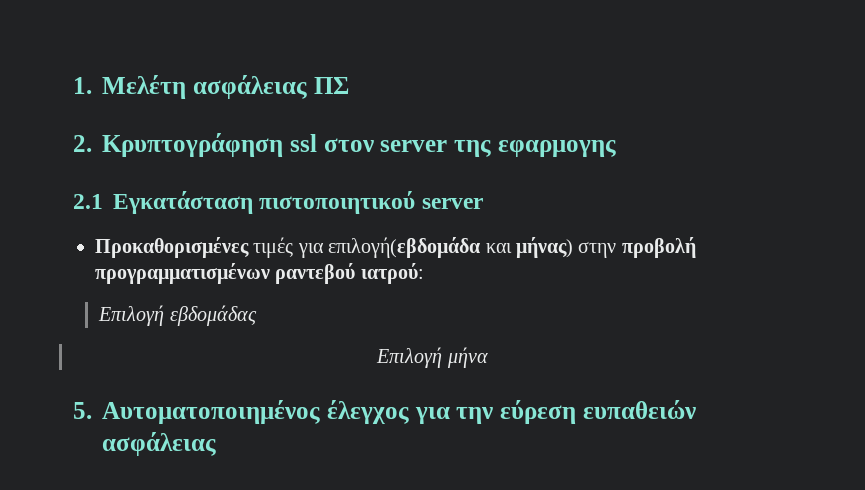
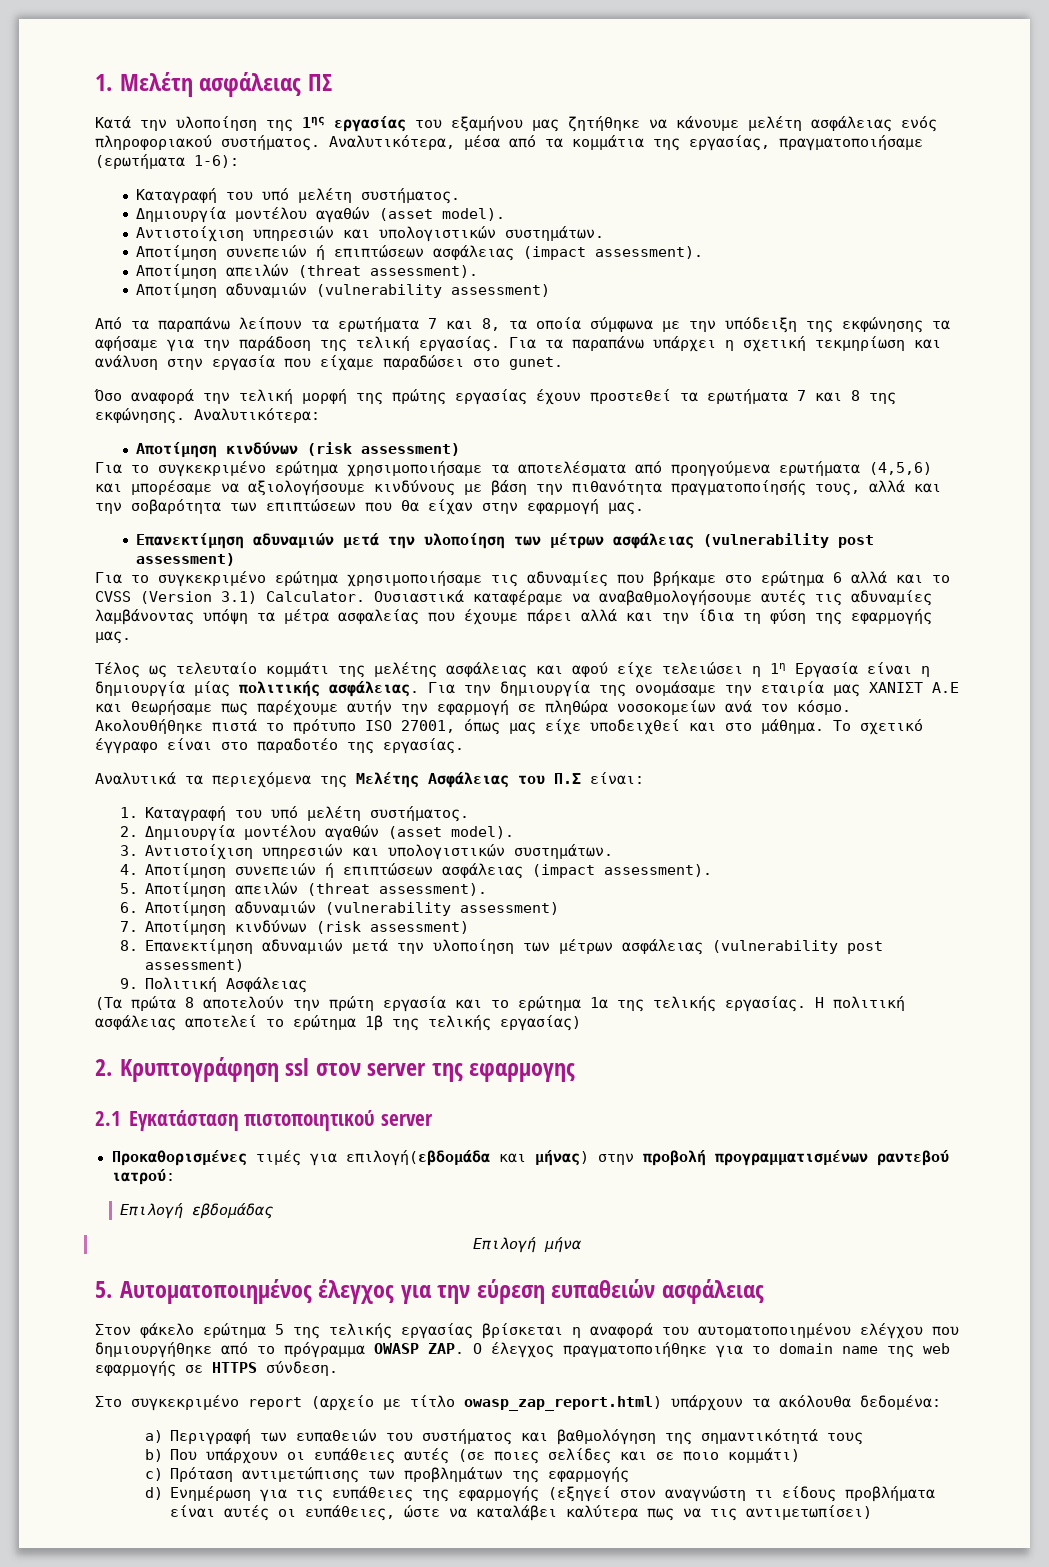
(349, 85) none -> [95,116,937,132] [95,135,923,151] [95,154,239,169] [136,188,461,204] [136,207,506,223] [136,226,605,242] [136,245,704,261] [136,264,479,279] [136,283,551,298] [95,317,950,333] [95,336,941,352] [95,355,563,371] [94,389,896,405] [95,408,320,424] [136,442,461,458] [95,461,932,477] [95,480,941,496] [95,499,644,515] [136,533,875,549] [136,553,236,566] [95,571,950,587] [95,590,932,606] [95,609,932,625] [95,631,131,644] [95,662,930,678] [95,681,959,697] [95,700,851,716] [95,719,923,735] [95,738,464,754] [95,772,644,788] [119,806,470,822] [119,825,515,841] [119,844,614,860] [119,863,713,879] [119,882,488,897] [119,901,560,916] [119,920,470,935] [119,939,884,955] [145,959,245,972] [119,977,308,993] [95,996,905,1012] [95,1015,581,1031] // Κατά την υλοποίηση της 1ης εργασίας του εξαμήνου μας ζητήθηκε να κάνουμε μελέτη ασφάλειας ενός πληροφοριακού συστήματος. Αναλυτικότερα, μέσα από τα κομμάτια της εργασίας, πραγματοποιήσαμε (ερωτήματα 1-6): // Καταγραφή του υπό μελέτη συστήματος. // Δημιουργία μοντέλου αγαθών (asset model). // Αντιστοίχιση υπηρεσιών και υπολογιστικών συστημάτων. // Αποτίμηση συνεπειών ή επιπτώσεων ασφάλειας (impact assessment). // Αποτίμηση απειλών (threat assessment). // Αποτίμηση αδυναμιών (vulnerability assessment) // Από τα παραπάνω λείπουν τα ερωτήματα 7 και 8, τα οποία σύμφωνα με την υπόδειξη της εκφώνησης τα αφήσαμε για την παράδοση της τελική εργασίας. Για τα παραπάνω υπάρχει η σχετική τεκμηρίωση και ανάλυση στην εργασία που είχαμε παραδώσει στο gunet. // Όσο αναφορά την τελική μορφή της πρώτης εργασίας έχουν προστεθεί τα ερωτήματα 7 και 8 της εκφώνησης. Αναλυτικότερα: // Αποτίμηση κινδύνων (risk assessment) // Για το συγκεκριμένο ερώτημα χρησιμοποιήσαμε τα αποτελέσματα από προηγούμενα ερωτήματα (4,5,6) και μπορέσαμε να αξιολογήσουμε κινδύνους με βάση την πιθανότητα πραγματοποίησής τους, αλλά και την σοβαρότητα των επιπτώσεων που θα είχαν στην εφαρμογή μας. // Επανεκτίμηση αδυναμιών μετά την υλοποίηση των μέτρων ασφάλειας (vulnerability post assessment) // Για το συγκεκριμένο ερώτημα χρησιμοποιήσαμε τις αδυναμίες που βρήκαμε στο ερώτημα 6 αλλά και το CVSS (Version 3.1) Calculator. Ουσιαστικά καταφέραμε να αναβαθμολογήσουμε αυτές τις αδυναμίες λαμβάνοντας υπόψη τα μέτρα ασφαλείας που έχουμε πάρει αλλά και την ίδια τη φύση της εφαρμογής μας. // Τέλος ως τελευταίο κομμάτι της μελέτης ασφάλειας και αφού είχε τελειώσει η 1η Εργασία είναι η δημιουργία μίας πολιτικής ασφάλειας. Για την δημιουργία της ονομάσαμε την εταιρία μας ΧΑΝΙΣΤ Α.Ε και θεωρήσαμε πως παρέχουμε αυτήν την εφαρμογή σε πληθώρα νοσοκομείων ανά τον κόσμο. Ακολουθήθηκε πιστά το πρότυπο ISO 27001, όπως μας είχε υποδειχθεί και στο μάθημα. Το σχετικό έγγραφο είναι στο παραδοτέο της εργασίας. // Αναλυτικά τα περιεχόμενα της Μελέτης Ασφάλειας του Π.Σ είναι: // 1. Καταγραφή του υπό μελέτη συστήματος. // 2. Δημιουργία μοντέλου αγαθών (asset model). // 3. Αντιστοίχιση υπηρεσιών και υπολογιστικών συστημάτων. // 4. Αποτίμηση συνεπειών ή επιπτώσεων ασφάλειας (impact assessment). // 5. Αποτίμηση απειλών (threat assessment). // 6. Αποτίμηση αδυναμιών (vulnerability assessment) // 7. Αποτίμηση κινδύνων (risk assessment) // 8. Επανεκτίμηση αδυναμιών μετά την υλοποίηση των μέτρων ασφάλειας (vulnerability post assessment) // 9. Πολιτική Ασφάλειας // (Τα πρώτα 8 αποτελούν την πρώτη εργασία και το ερώτημα 1α της τελικής εργασίας. Η πολιτική ασφάλειας αποτελεί το ερώτημα 1β της τελικής εργασίας)
(216, 444) none -> [95,1323,959,1339] [95,1342,950,1358] [95,1361,338,1377] [95,1395,941,1411] [144,1429,864,1445] [144,1448,801,1464] [144,1467,630,1483] [144,1486,936,1502] [170,1505,873,1521] // Στον φάκελο ερώτημα 5 της τελικής εργασίας βρίσκεται η αναφορά του αυτοματοποιημένου ελέγχου που δημιουργήθηκε από το πρόγραμμα OWASP ZAP. Ο έλεγχος πραγματοποιήθηκε για το domain name της web εφαρμογής σε HTTPS σύνδεση. // Στο συγκεκριμένο report (αρχείο με τίτλο owasp_zap_report.html) υπάρχουν τα ακόλουθα δεδομένα: // a) Περιγραφή των ευπαθειών του συστήματος και βαθμολόγηση της σημαντικότητά τους // b) Που υπάρχουν οι ευπάθειες αυτές (σε ποιες σελίδες και σε ποιο κομμάτι) // c) Πρόταση αντιμετώπισης των προβλημάτων της εφαρμογής // d) Ενημέρωση για τις ευπάθειες της εφαρμογής (εξηγεί στον αναγνώστη τι είδους προβλήματα είναι αυτές οι ευπάθειες, ώστε να καταλάβει καλύτερα πως να τις αντιμετωπίσει)

